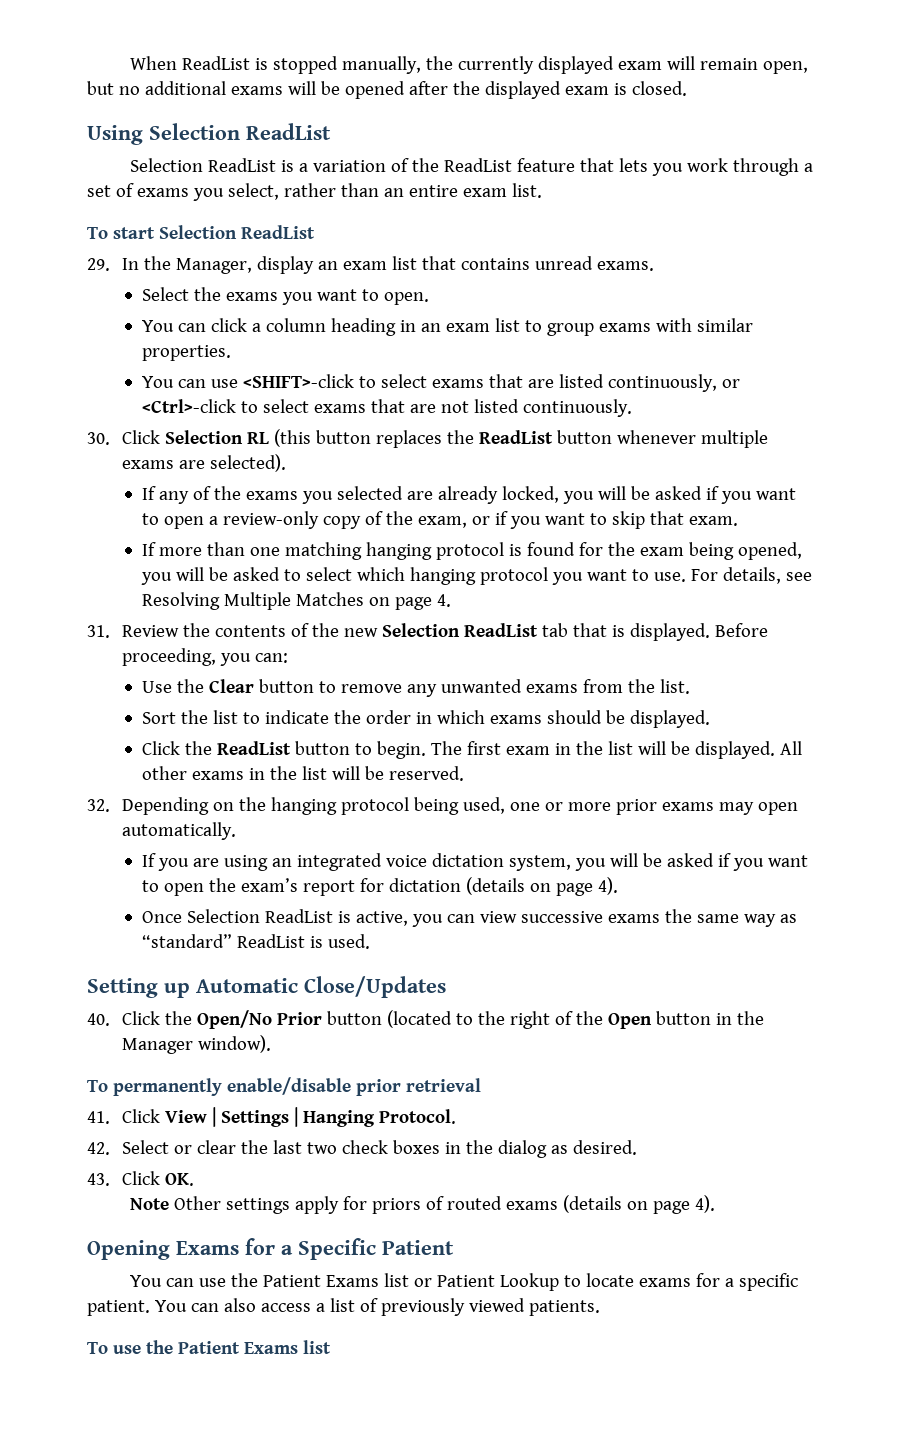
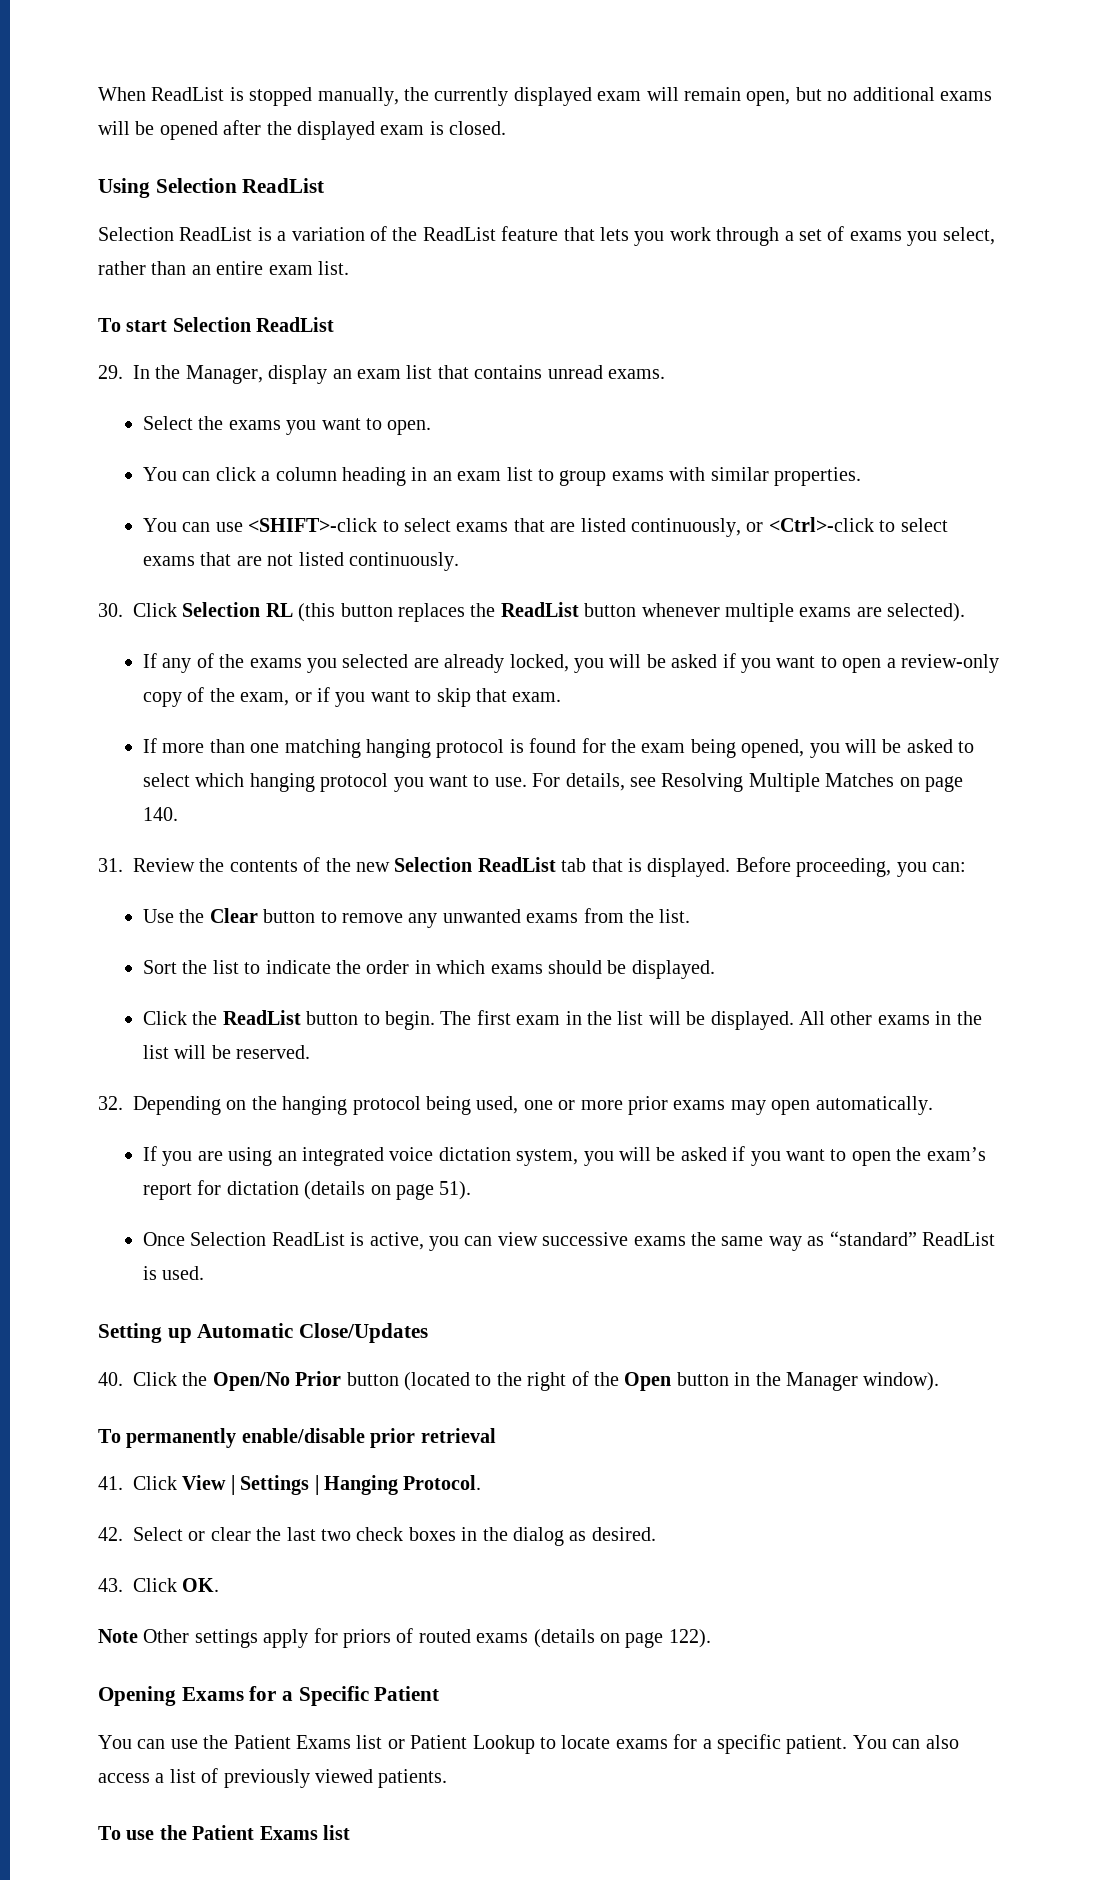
[437,594,452,607] 4. -> [143,807,179,821] 140.
[598,877,619,895] 4). -> [439,1181,472,1200] 51).
[695,1195,716,1213] 4). -> [668,1629,711,1648] 122).

